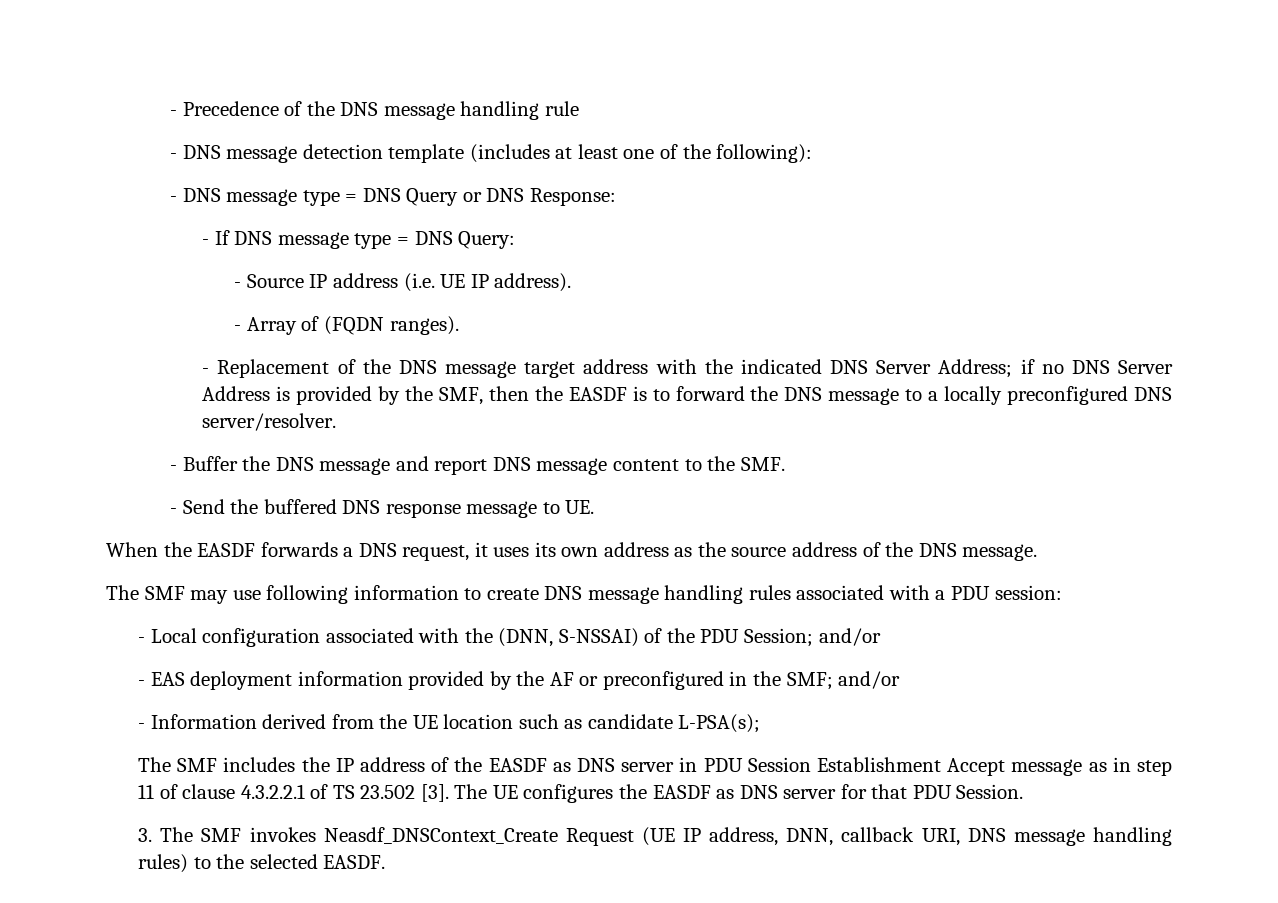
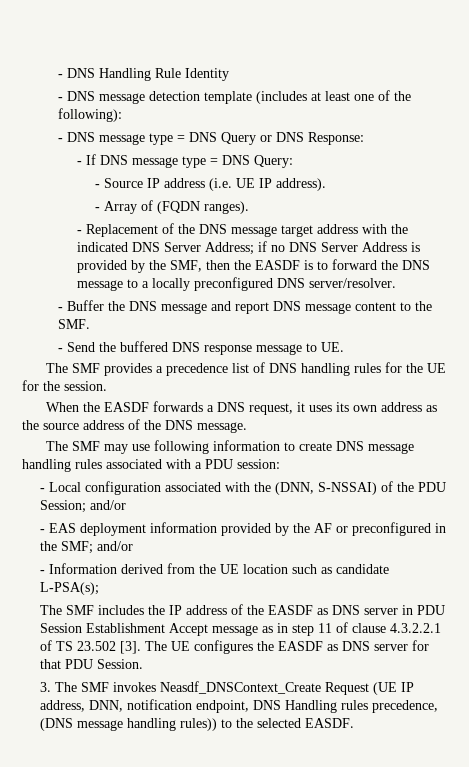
[170,101,579,120] - Precedence of the DNS message handling rule -> [58,68,230,81] - DNS Handling Rule Identity
(595, 507) none -> [46,362,447,376] [22,380,107,391] // The SMF provides a precedence list of DNS handling rules for the UE for the session.
[841,827,1173,846] [138,854,189,873] callback URI, DNS message handling rules) -> [127,699,439,713] [40,718,218,731] notification endpoint, DNS Handling rules precedence, (DNS message handling rules))

